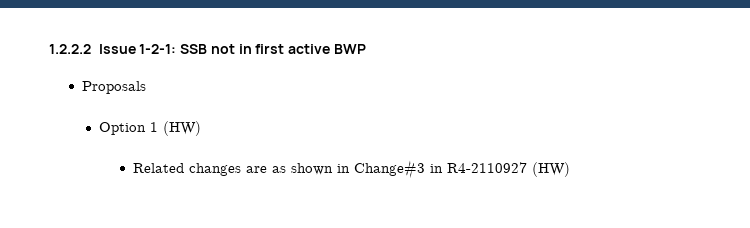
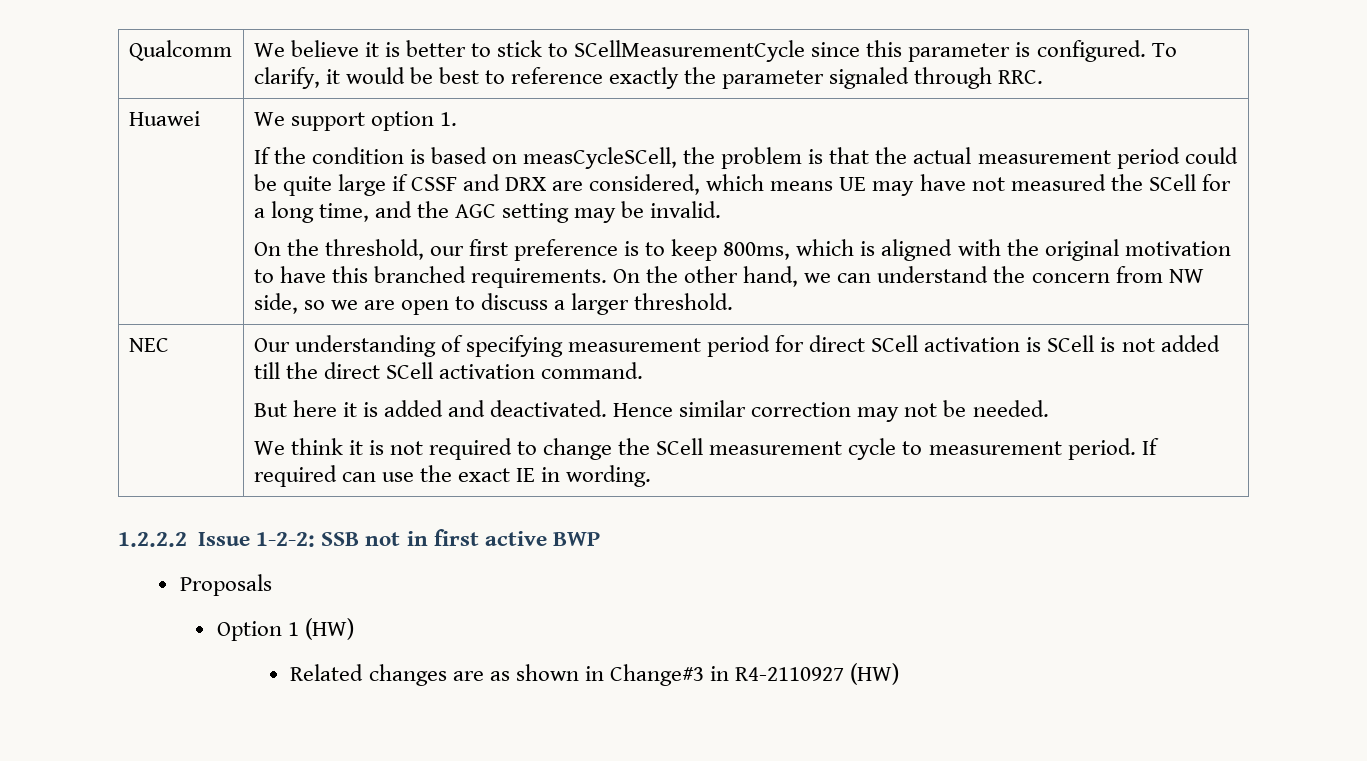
(49, 49) none -> [128,40,232,61] [253,40,1177,62] [253,67,1044,89] [128,111,200,126] [253,111,457,131] [253,147,1238,169] [253,174,1231,196] [253,201,722,223] [253,239,1231,261] [253,266,1204,288] [253,293,734,315] [128,338,169,352] [253,335,1220,357] [253,362,643,379] [253,400,1049,422] [253,438,1159,460] [253,465,652,487] Qualcomm | We believe it is better to stick to SCellMeasurementCycle since this parameter is configured. To clarify, it would be best to reference exactly the parameter signaled through RRC. // Huawei | We support option 1. // If the condition is based on measCycleSCell, the problem is that the actual measurement period could be quite large if CSSF and DRX are considered, which means UE may have not measured the SCell for a long time, and the AGC setting may be invalid. // On the threshold, our first preference is to keep 800ms, which is aligned with the original motivation to have this branched requirements. On the other hand, we can understand the concern from NW side, so we are open to discuss a larger threshold. // NEC | Our understanding of specifying measurement period for direct SCell activation is SCell is not added till the direct SCell activation command. // But here it is added and deactivated. Hence similar correction may not be needed. // We think it is not required to change the SCell measurement cycle to measurement period. If required can use the exact IE in wording. //
[139,44,177,54] 1-2-1: -> [256,532,316,547] 1-2-2:

